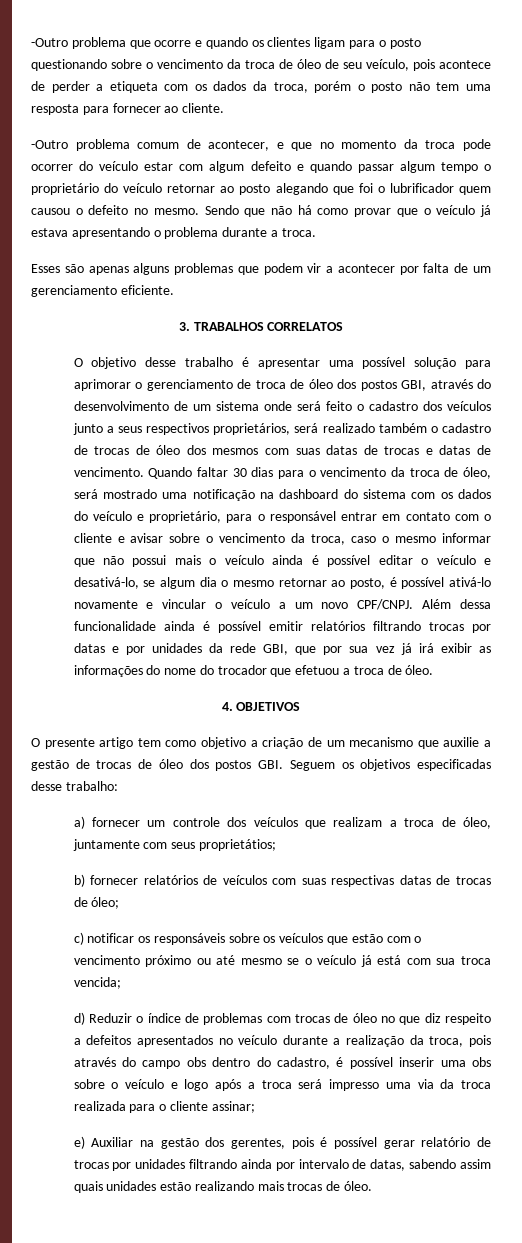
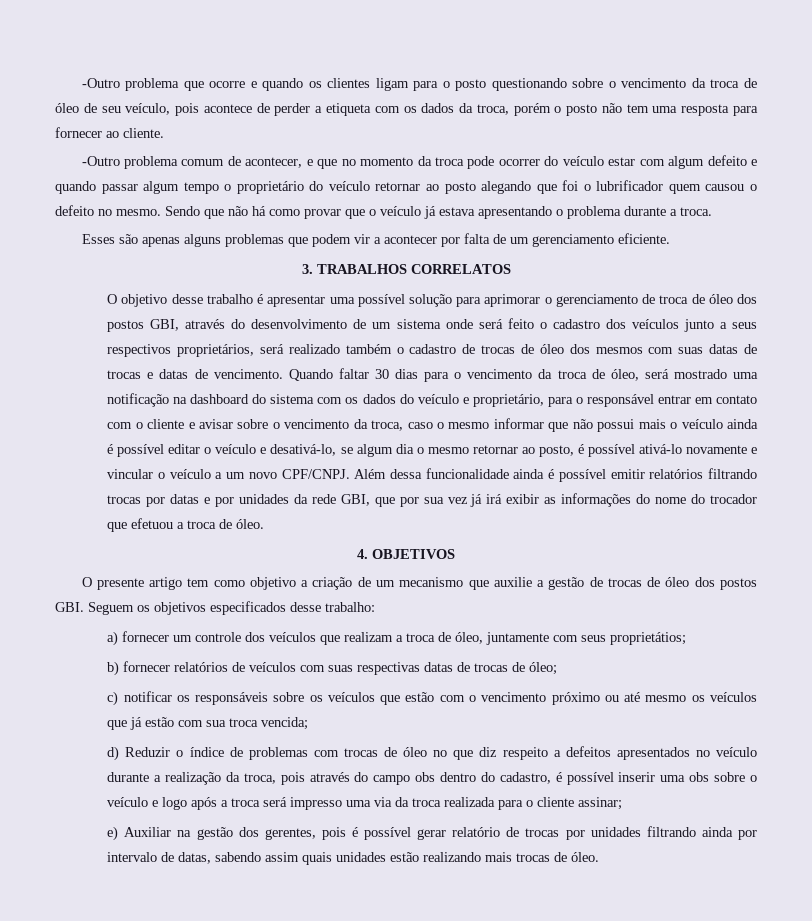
[417,759,491,771] especificadas -> [210,601,286,615] especificados
[287,955,402,967] se o veículo já está -> [691,692,757,702] [107,717,175,730] os veículos que já estão

